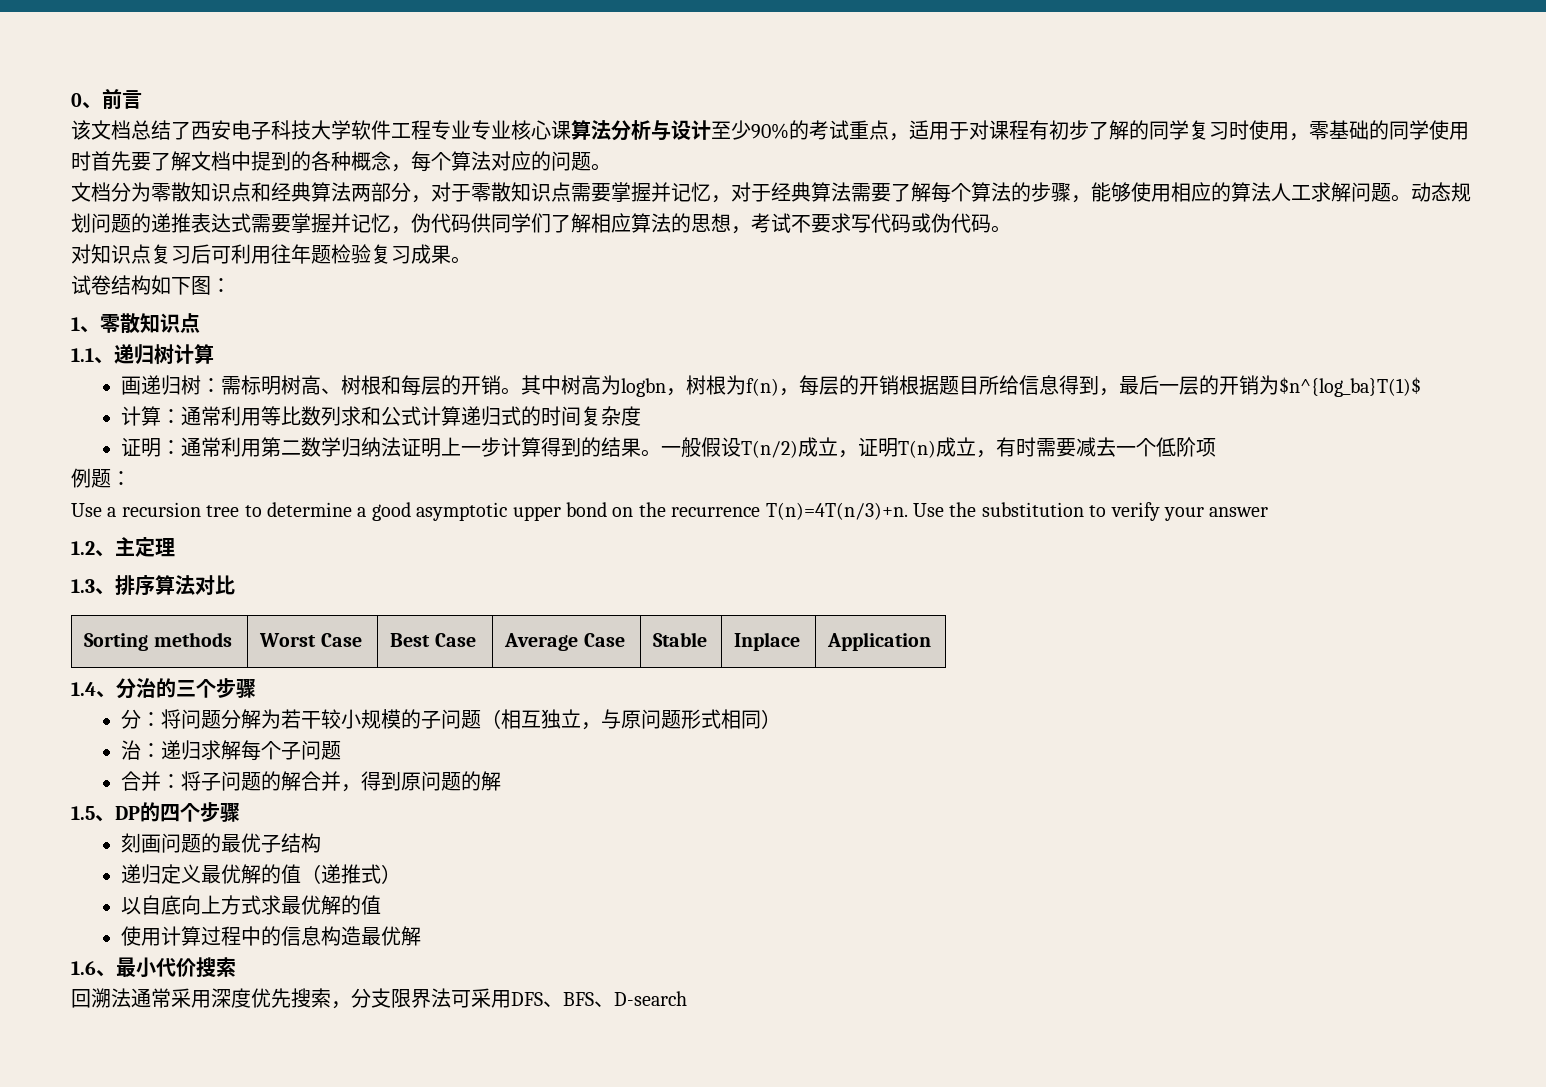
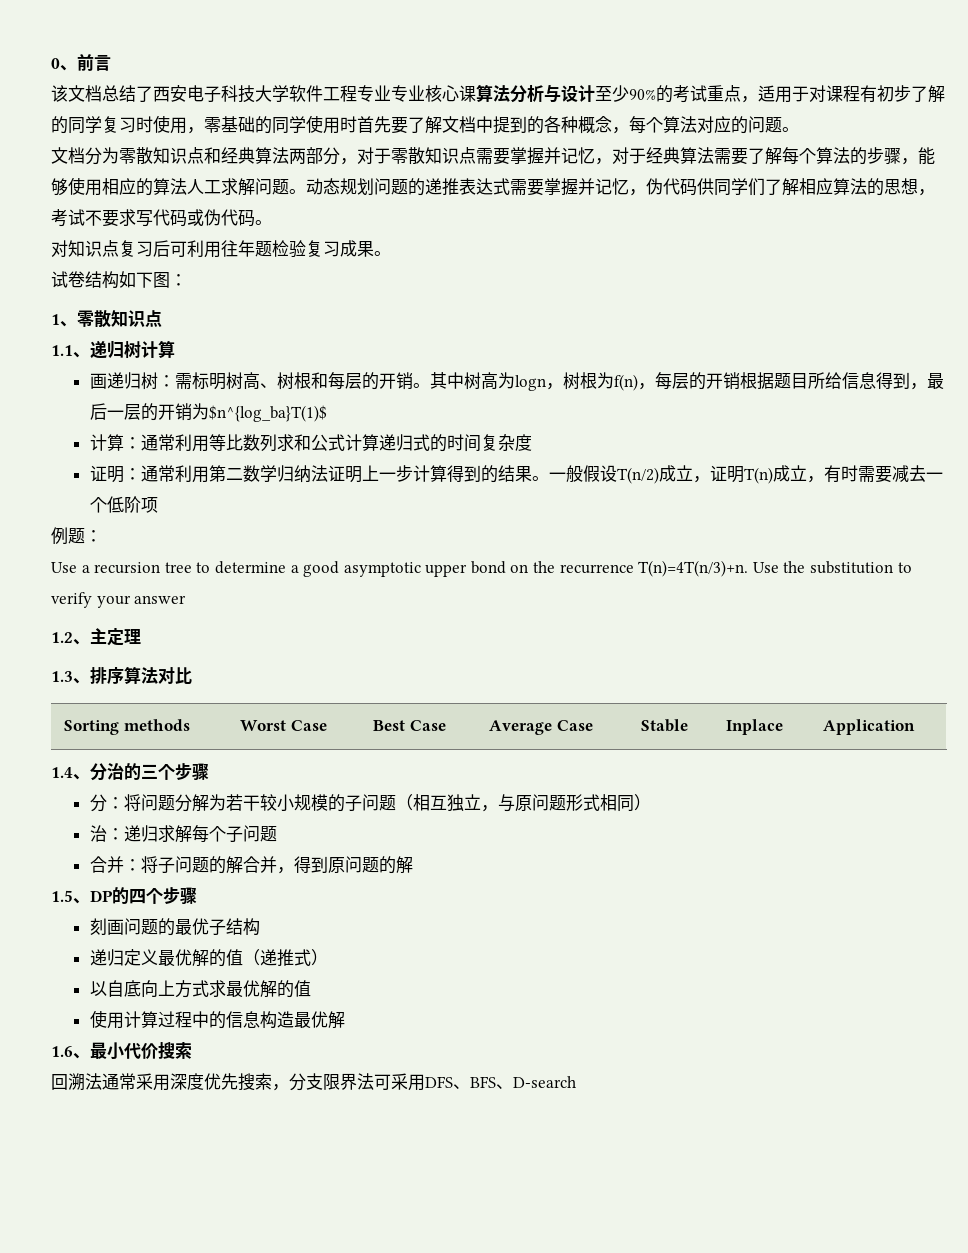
[620,378,666,397] logbn -> [514,375,546,391] logn

